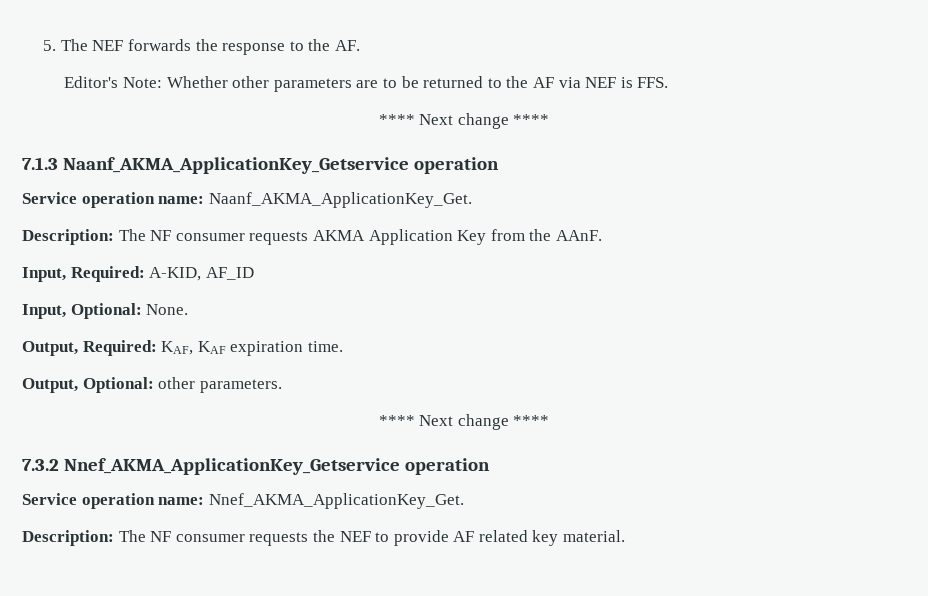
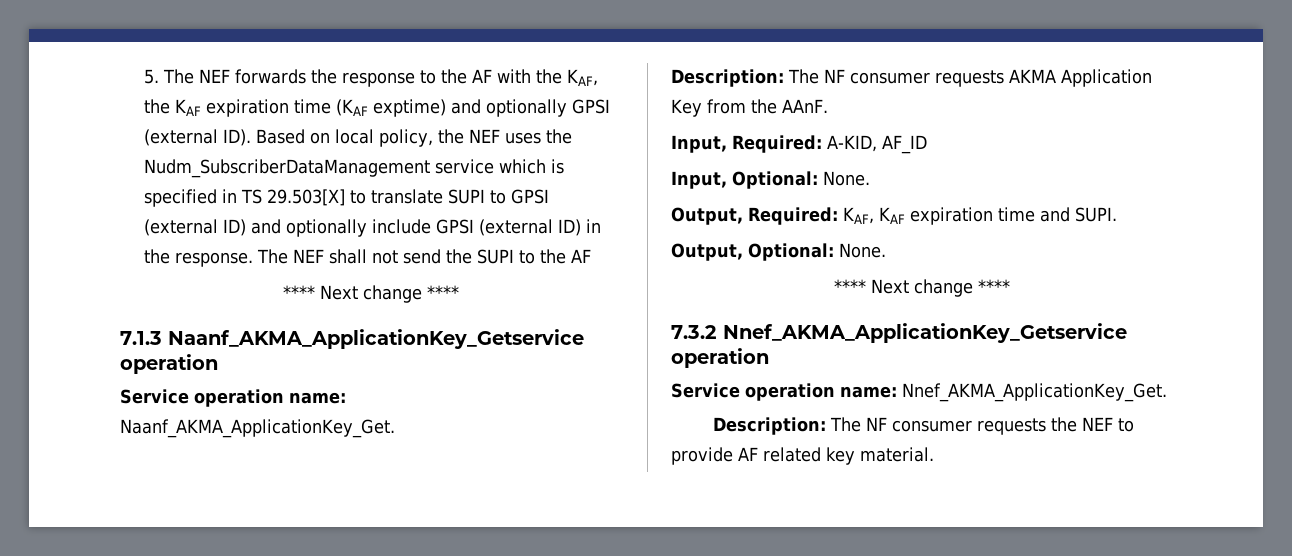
[334,40,360,51] [64,76,669,92] AF. // Editor's Note: Whether other parameters are to be returned to the AF via NEF is FFS. -> [471,69,598,86] [143,99,610,117] [143,129,572,147] [143,159,564,178] [143,189,549,207] [143,219,601,237] [143,249,591,267] AF with the KAF, the KAF expiration time (KAF exptime) and optionally GPSI (external ID). Based on local policy, the NEF uses the Nudm_SubscriberDataManagement service which is specified in TS 29.503[X] to translate SUPI to GPSI (external ID) and optionally include GPSI (external ID) in the response. The NEF shall not send the SUPI to the AF
[307,341,343,352] time. -> [998,207,1117,222] time and SUPI.
[158,377,282,393] other parameters. -> [839,243,886,258] None.

